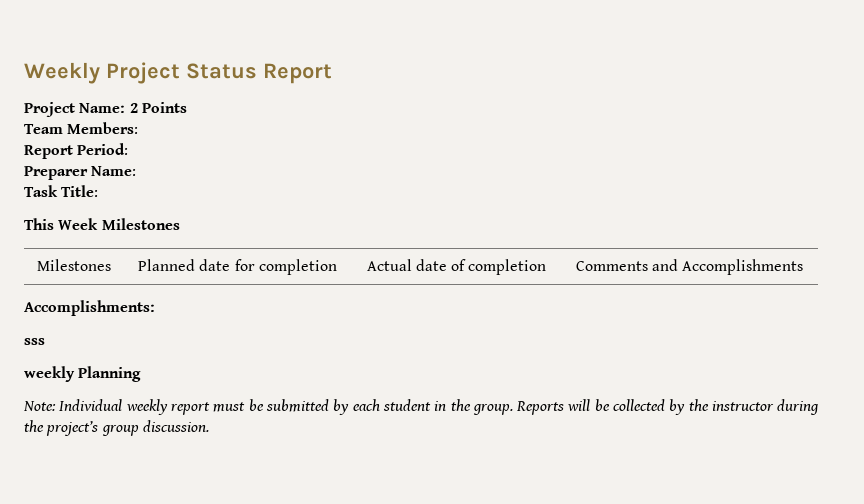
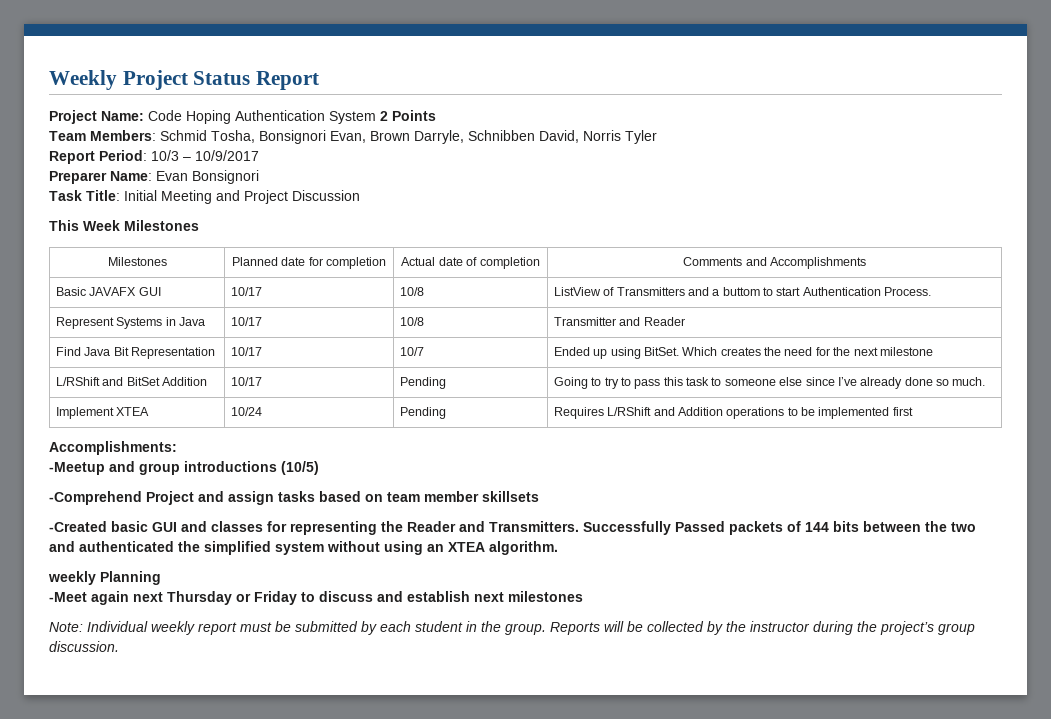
(126, 108) none -> [148,110,376,124] Code Hoping Authentication System
(139, 128) none -> [160,130,657,144] Schmid Tosha, Bonsignori Evan, Brown Darryle, Schnibben David, Norris Tyler
(129, 149) none -> [151,150,259,161] 10/3 – 10/9/2017
(137, 171) none -> [156,170,259,184] Evan Bonsignori
(99, 191) none -> [124,190,360,204] Initial Meeting and Project Discussion
[24,300,155,316] [24,338,45,345] [24,366,142,382] // Accomplishments: // sss // weekly Planning -> [55,287,161,296] [230,287,262,296] [399,287,424,296] [553,287,932,296] [55,317,205,329] [230,317,262,326] [399,317,424,326] [553,317,685,326] [55,347,215,359] [230,347,262,356] [399,347,424,356] [553,347,933,359] [55,377,207,386] [230,377,262,386] [399,377,446,389] [553,377,986,389] [55,407,150,419] [230,407,262,416] [399,407,446,419] [553,407,913,419] [49,441,177,455] [49,461,319,475] [49,491,539,505] [49,521,976,535] [49,541,558,555] [48,571,161,585] [49,591,583,605] // Basic JAVAFX GUI | 10/17 | 10/8 | ListView of Transmitters and a buttom to start Authentication Process. // Represent Systems in Java | 10/17 | 10/8 | Transmitter and Reader // Find Java Bit Representation | 10/17 | 10/7 | Ended up using BitSet. Which creates the need for the next milestone // L/RShift and BitSet Addition | 10/17 | Pending | Going to try to pass this task to someone else since I’ve already done so much. // Implement XTEA | 10/24 | Pending | Requires L/RShift and Addition operations to be implemented first // Accomplishments: // -Meetup and group introductions (10/5) // -Comprehend Project and assign tasks based on team member skillsets // -Created basic GUI and classes for representing the Reader and Transmitters. Successfully Passed packets of 144 bits between the two and authenticated the simplified system without using an XTEA algorithm. // weekly Planning // -Meet again next Thursday or Friday to discuss and establish next milestones

